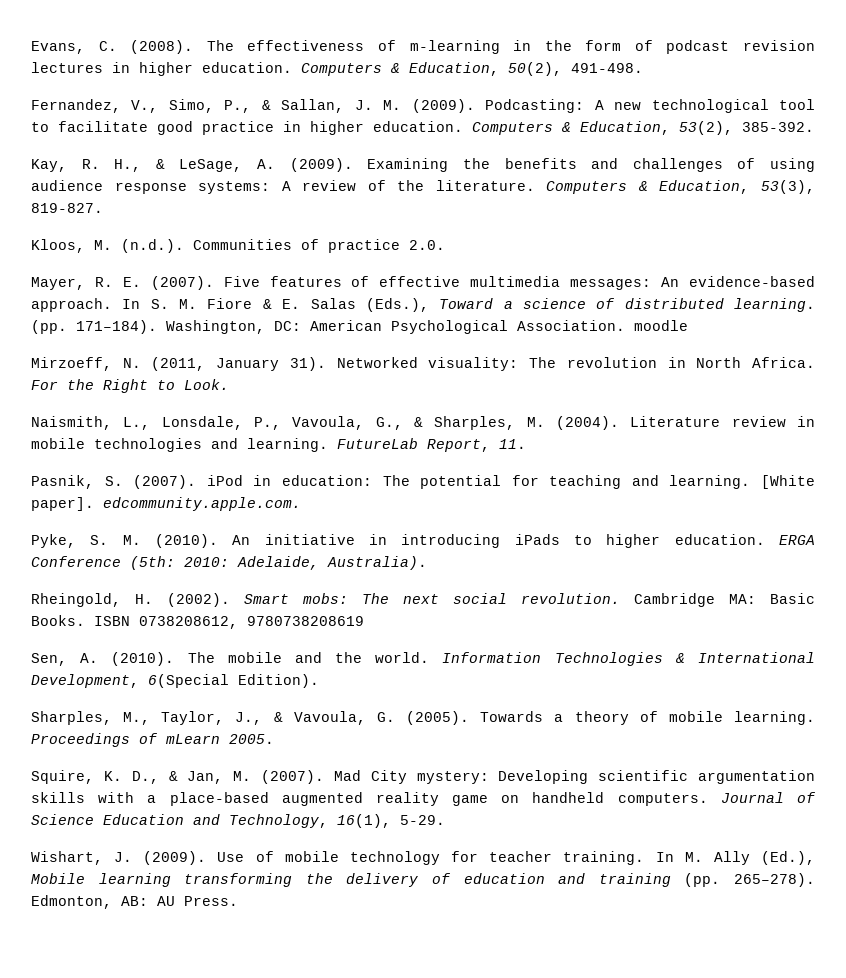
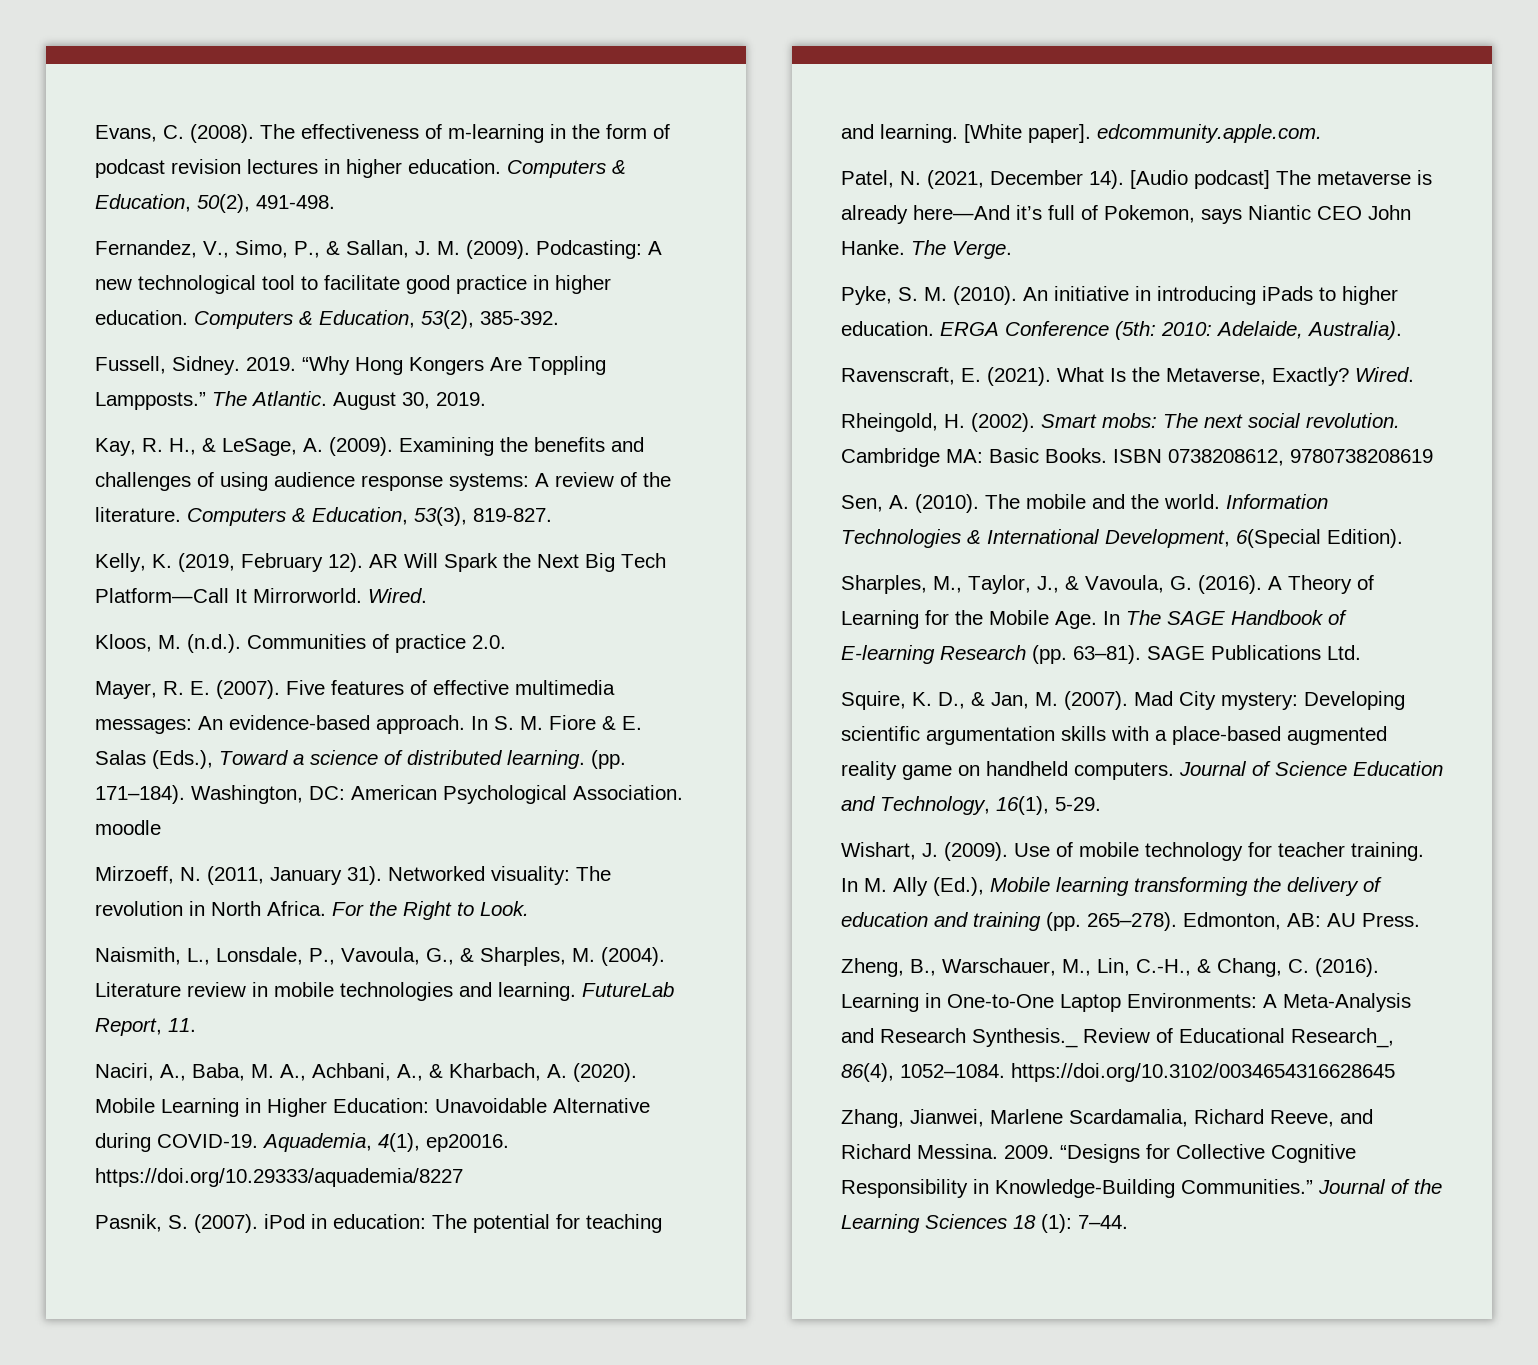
(814, 127) none -> [95,356,606,375] [95,391,486,410] // Fussell, Sidney. 2019. “Why Hong Kongers Are Toppling Lampposts.” The Atlantic. August 30, 2019.
(103, 208) none -> [95,553,666,572] [95,588,427,603] // Kelly, K. (2019, February 12). AR Will Spark the Next Big Tech Platform—Call It Mirrorworld. Wired.
(526, 444) none -> [95,1063,637,1082] [95,1098,650,1117] [95,1133,509,1152] [95,1168,463,1187] // Naciri, A., Baba, M. A., Achbani, A., & Kharbach, A. (2020). Mobile Learning in Higher Education: Unavoidable Alternative during COVID-19. Aquademia, 4(1), ep20016. https://doi.org/10.29333/aquademia/8227
(301, 504) none -> [841,170,1432,189] [841,205,1411,224] [841,240,1012,259] // Patel, N. (2021, December 14). [Audio podcast] The metaverse is already here—And it’s full of Pokemon, says Niantic CEO John Hanke. The Verge.
(427, 563) none -> [841,367,1414,386] // Ravenscraft, E. (2021). What Is the Metaverse, Exactly? Wired.
[406,711,816,725] [31,733,274,747] (2005). Towards a theory of mobile learning. Proceedings of mLearn 2005. -> [1198,575,1374,594] [841,610,1347,629] [841,645,1361,664] (2016). A Theory of Learning for the Mobile Age. In The SAGE Handbook of E-learning Research (pp. 63–81). SAGE Publications Ltd.
(238, 901) none -> [841,958,1379,977] [841,993,1411,1012] [841,1028,1394,1048] [841,1063,1395,1082] [841,1109,1373,1128] [841,1144,1356,1163] [841,1179,1442,1198] [841,1214,1128,1233] // Zheng, B., Warschauer, M., Lin, C.-H., & Chang, C. (2016). Learning in One-to-One Laptop Environments: A Meta-Analysis and Research Synthesis._ Review of Educational Research_, 86(4), 1052–1084. https://doi.org/10.3102/0034654316628645 // Zhang, Jianwei, Marlene Scardamalia, Richard Reeve, and Richard Messina. 2009. “Designs for Collective Cognitive Responsibility in Knowledge-Building Communities.” Journal of the Learning Sciences 18 (1): 7–44.

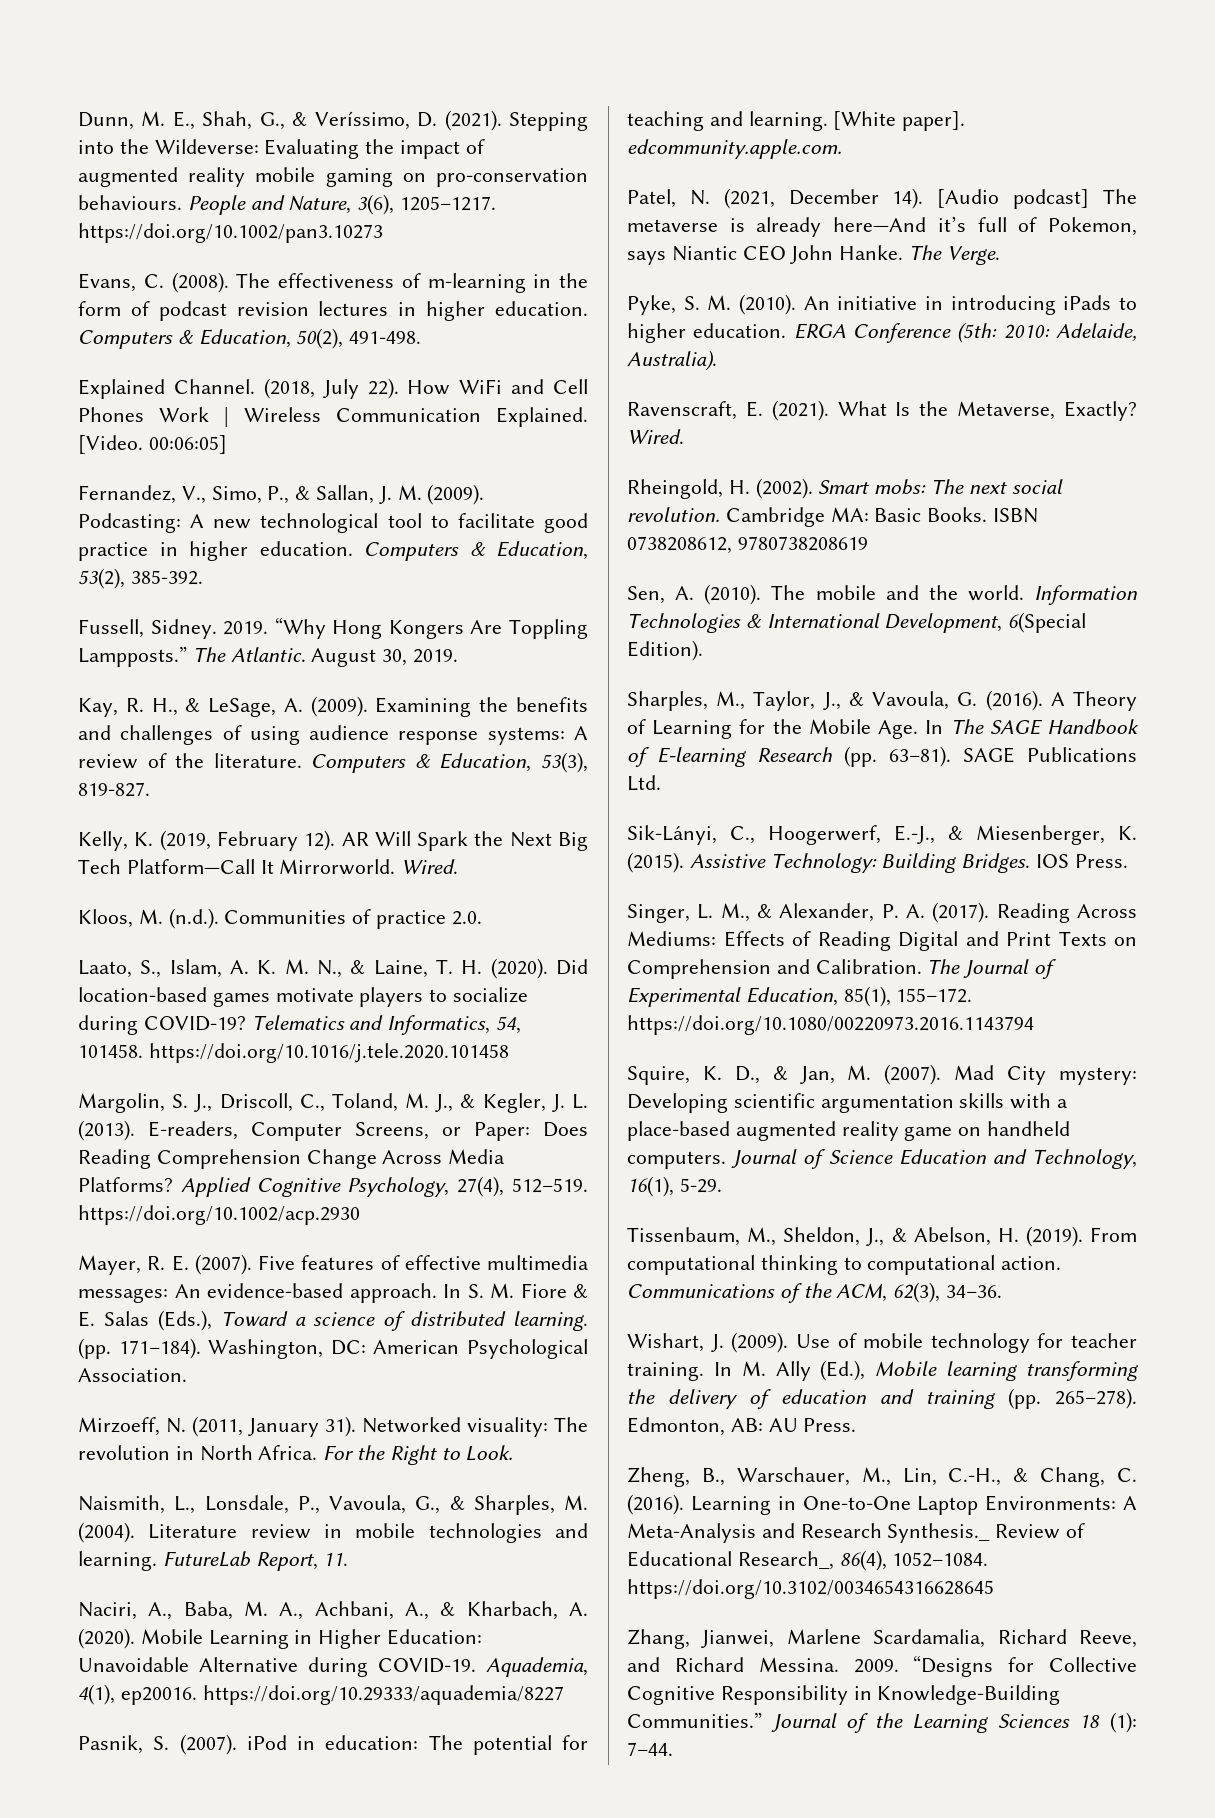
(95, 133) none -> [78,110,588,131] [78,139,485,159] [78,167,588,187] [78,194,497,215] [78,223,383,243] Dunn, M. E., Shah, G., & Veríssimo, D. (2021). Stepping into the Wildeverse: Evaluating the impact of augmented reality mobile gaming on pro-conservation behaviours. People and Nature, 3(6), 1205–1217. https://doi.org/10.1002/pan3.10273 //
(335, 202) none -> [78,378,588,399] [78,407,588,427] [78,435,227,454] // Explained Channel. (2018, July 22). How WiFi and Cell Phones Work | Wireless Communication Explained. [Video. 00:06:05]
(506, 642) none -> [78,958,588,979] [78,987,529,1007] [78,1015,522,1035] [78,1043,509,1063] [78,1093,588,1113] [78,1120,588,1141] [78,1149,506,1169] [78,1176,588,1197] [78,1205,360,1225] // Laato, S., Islam, A. K. M. N., & Laine, T. H. (2020). Did location-based games motivate players to socialize during COVID-19? Telematics and Informatics, 54, 101458. https://doi.org/10.1016/j.tele.2020.101458 // Margolin, S. J., Driscoll, C., Toland, M. J., & Kegler, J. L. (2013). E-readers, Computer Screens, or Paper: Does Reading Comprehension Change Across Media Platforms? Applied Cognitive Psychology, 27(4), 512–519. https://doi.org/10.1002/acp.2930
[95,820,161,835] moodle -> (187, 1375) none
(1361, 652) none -> [627,825,1137,845] [627,852,1128,873] [627,902,1137,923] [627,931,1137,951] [627,959,1057,979] [627,986,973,1007] [627,1015,1034,1035] // Sik-Lányi, C., Hoogerwerf, E.-J., & Miesenberger, K. (2015). Assistive Technology: Building Bridges. IOS Press. // Singer, L. M., & Alexander, P. A. (2017). Reading Across Mediums: Effects of Reading Digital and Print Texts on Comprehension and Calibration. The Journal of Experimental Education, 85(1), 155–172. https://doi.org/10.1080/00220973.2016.1143794
(1101, 804) none -> [627,1226,1137,1247] [627,1255,1062,1275] [627,1282,1003,1303] // Tissenbaum, M., Sheldon, J., & Abelson, H. (2019). From computational thinking to computational action. Communications of the ACM, 62(3), 34–36.

